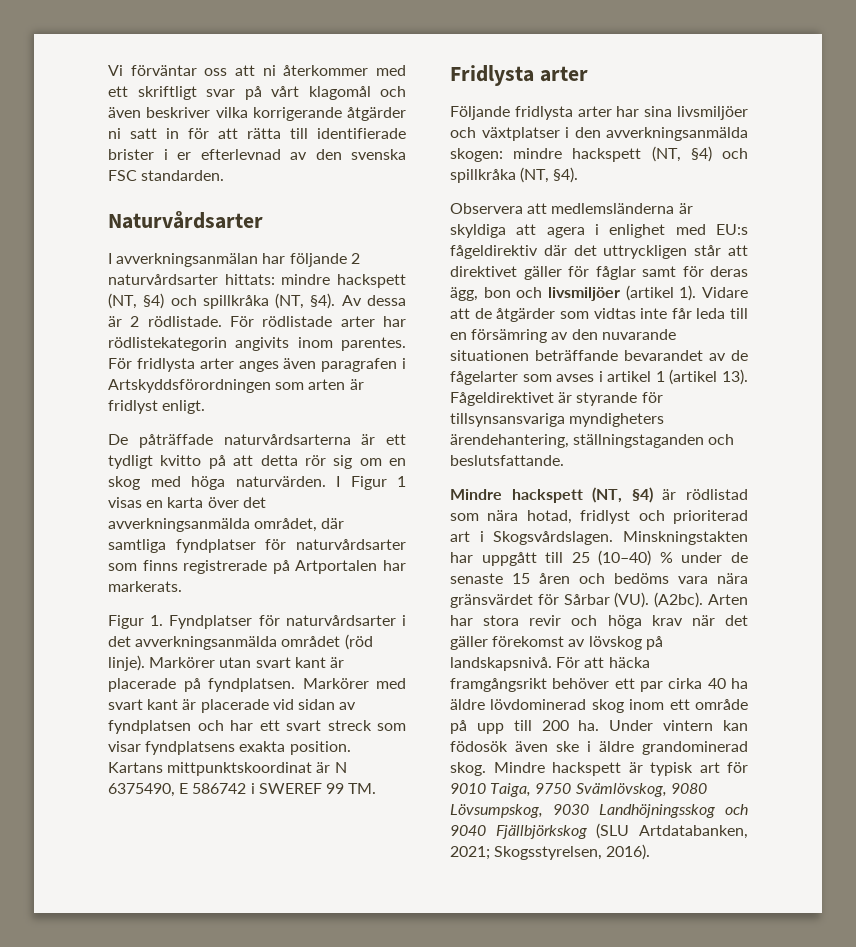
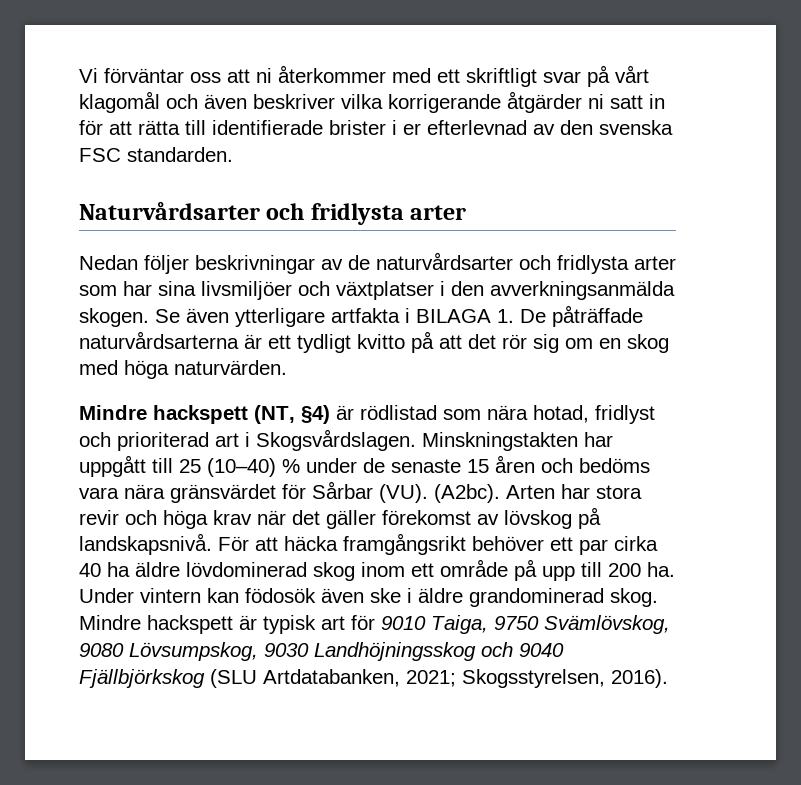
[108,253,360,267] [108,274,406,288] [108,293,406,309] [108,316,406,327] [108,337,406,351] [108,358,406,372] [108,379,364,393] [108,400,206,414] // I avverkningsanmälan har följande 2 naturvårdsarter hittats: mindre hackspett (NT, §4) och spillkråka (NT, §4). Av dessa är 2 rödlistade. För rödlistade arter har rödlistekategorin angivits inom parentes. För fridlysta arter anges även paragrafen i Artskyddsförordningen som arten är fridlyst enligt. // -> [266,203,467,225] [79,252,676,274] [79,281,675,300] [79,308,514,327] och fridlysta arter // Nedan följer beskrivningar av de naturvårdsarter och fridlysta arter som har sina livsmiljöer och växtplatser i den avverkningsanmälda skogen. Se även ytterligare artfakta i BILAGA 1.
[260,455,298,466] detta -> [468,334,496,349] det
[336,476,406,490] [108,497,266,508] [108,518,345,532] [108,539,406,553] [108,560,406,574] [108,581,182,592] [108,615,406,629] [108,634,373,650] [108,655,344,671] [108,678,406,692] [108,699,357,713] [108,720,406,734] [108,741,351,755] [108,762,347,776] [108,783,377,797] [450,65,588,86] [450,106,748,120] [450,127,748,141] [450,146,748,162] [450,167,579,183] [450,203,693,214] [450,224,748,238] [450,245,748,259] [450,266,748,280] [450,285,748,301] [450,308,748,322] [450,329,676,343] [450,350,748,361] [450,369,748,385] [450,392,663,406] [450,413,665,427] [450,434,735,448] [450,455,564,466] I Figur 1 visas en karta över det avverkningsanmälda området, där samtliga fyndplatser för naturvårdsarter som finns registrerade på Artportalen har markerats. // Figur 1. Fyndplatser för naturvårdsarter i det avverkningsanmälda området (röd linje). Markörer utan svart kant är placerade på fyndplatsen. Markörer med svart kant är placerade vid sidan av fyndplatsen och har ett svart streck som visar fyndplatsens exakta position. Kartans mittpunktskoordinat är N 6375490, E 586742 i SWEREF 99 TM. // Fridlysta arter // Följande fridlysta arter har sina livsmiljöer och växtplatser i den avverkningsanmälda skogen: mindre hackspett (NT, §4) och spillkråka (NT, §4). // Observera att medlemsländerna är skyldiga att agera i enlighet med EU:s fågeldirektiv där det uttryckligen står att direktivet gäller för fåglar samt för deras ägg, bon och livsmiljöer (artikel 1). Vidare att de åtgärder som vidtas inte får leda till en försämring av den nuvarande situationen beträffande bevarandet av de fågelarter som avses i artikel 1 (artikel 13). Fågeldirektivet är styrande för tillsynsansvariga myndigheters ärendehantering, ställningstaganden och beslutsfattande. -> (287, 367) none

